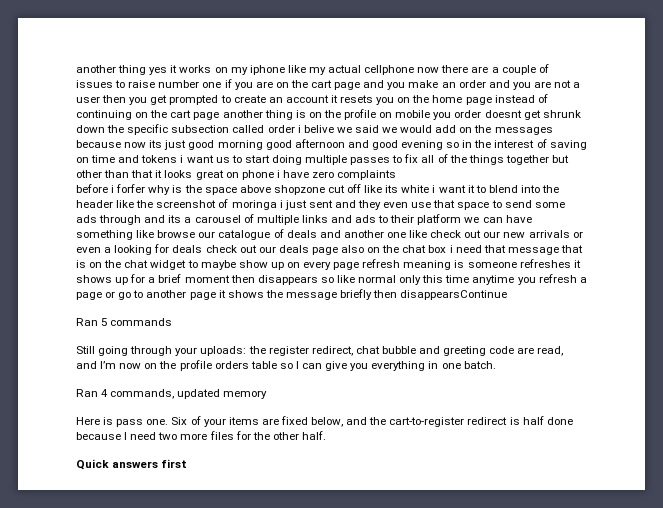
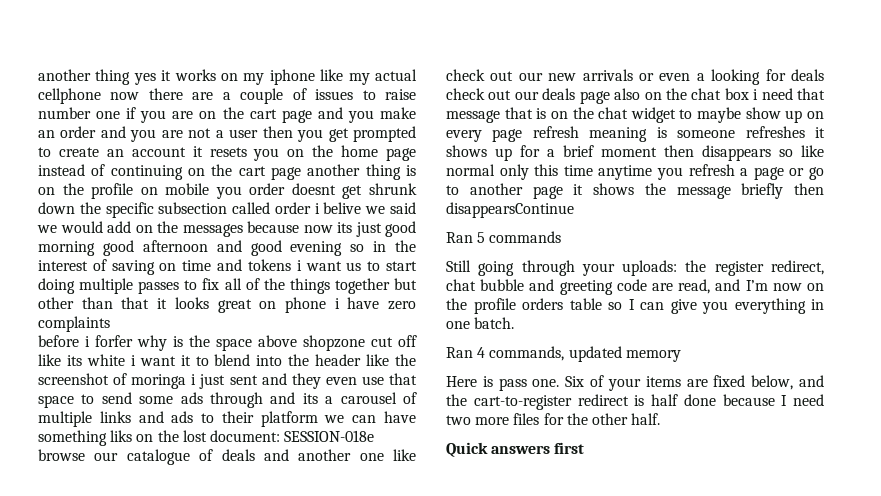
[136,230,155,238] like -> [110,430,375,442] liks on the lost document: SESSION-018e

